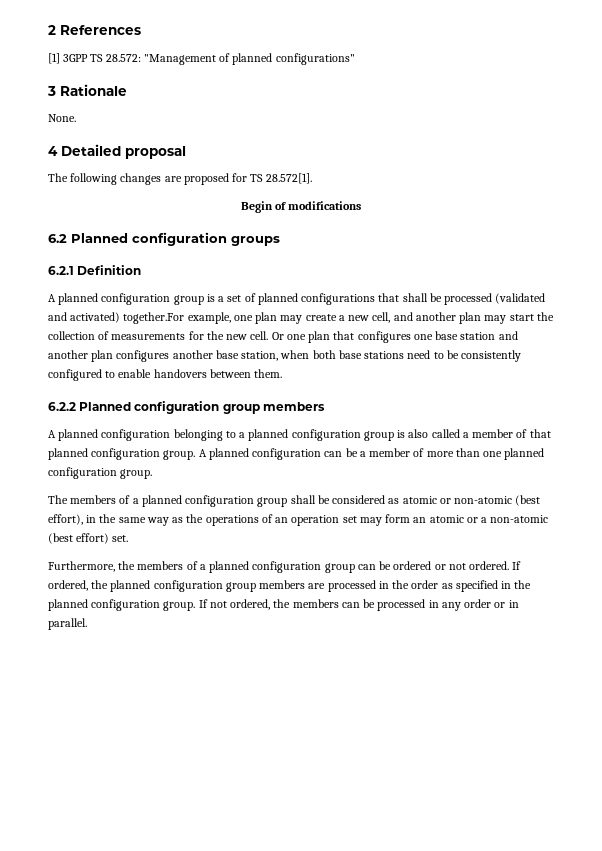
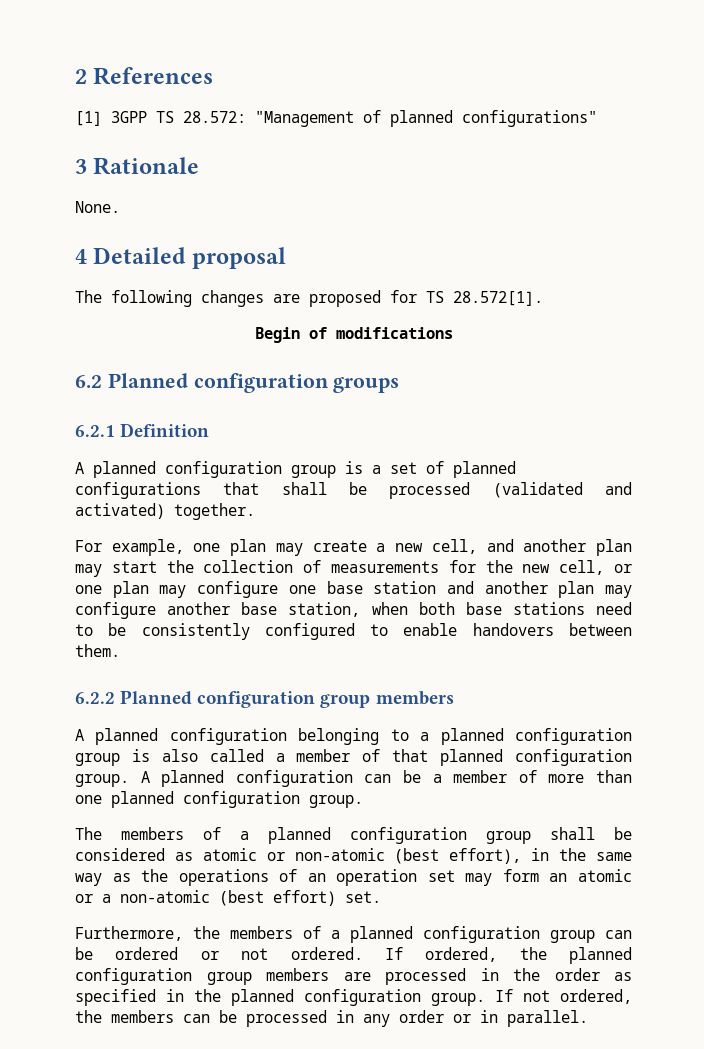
[123,312,185,324] together.For -> [174,503,255,520] [75,540,102,552] together. // For
[250,331,411,343] cell. Or one plan that configures -> [559,560,632,575] [75,581,279,598] cell, or one plan may configure
[116,350,170,362] configures -> [605,585,632,598] [75,602,156,619] may configure

